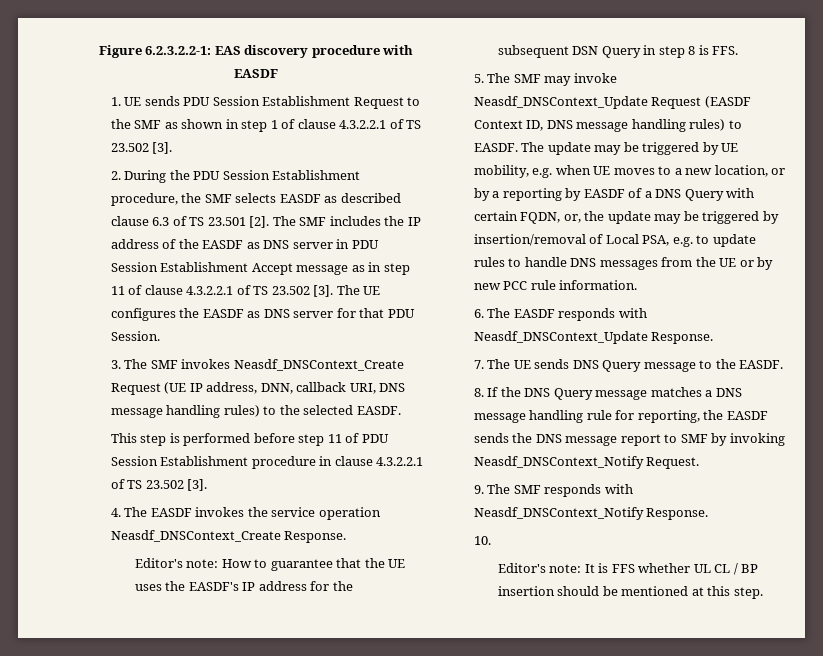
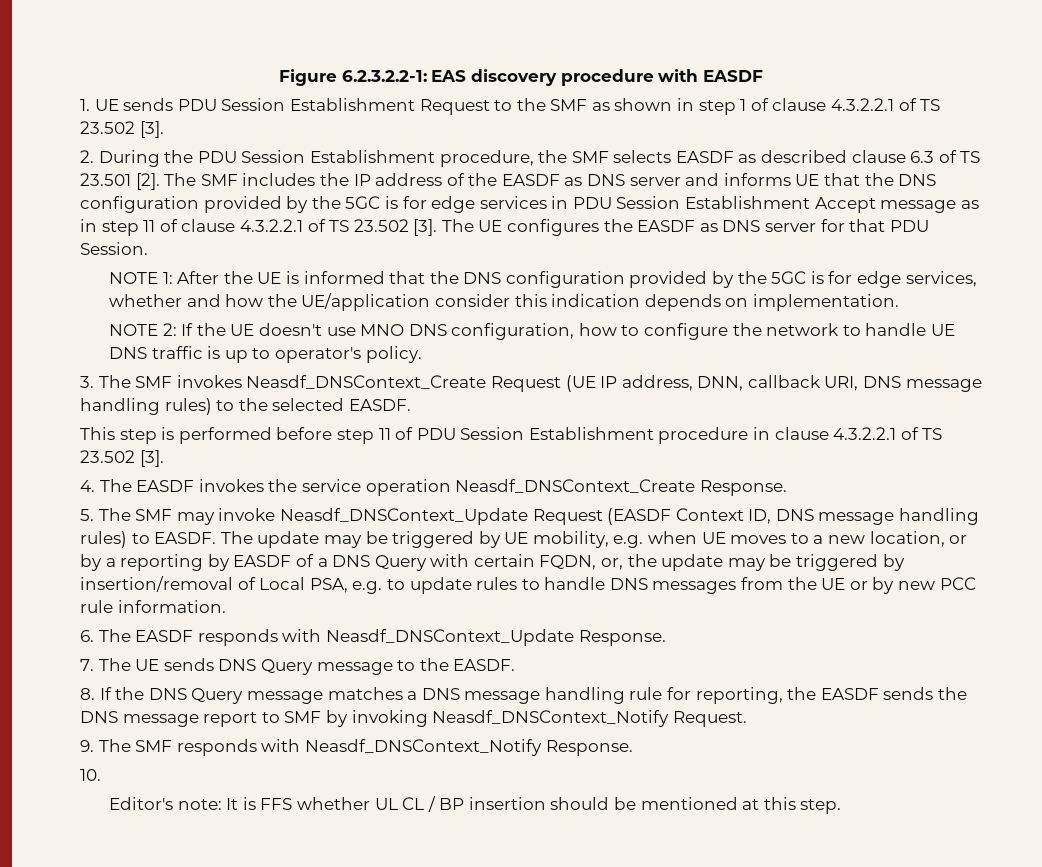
(333, 245) none -> [685,173,937,186] [79,196,547,213] and informs UE that the DNS configuration provided by the 5GC is for edge services
(160, 336) none -> [108,271,977,288] [108,293,899,311] [108,323,956,340] [108,346,422,363] // NOTE 1: After the UE is informed that the DNS configuration provided by the 5GC is for edge services, whether and how the UE/application consider this indication depends on implementation. // NOTE 2: If the UE doesn't use MNO DNS configuration, how to configure the network to handle UE DNS traffic is up to operator's policy.
[134,558,406,571] [134,581,353,591] [497,45,739,58] // Editor's note: How to guarantee that the UE uses the EASDF's IP address for the subsequent DSN Query in step 8 is FFS. -> (787, 488) none

